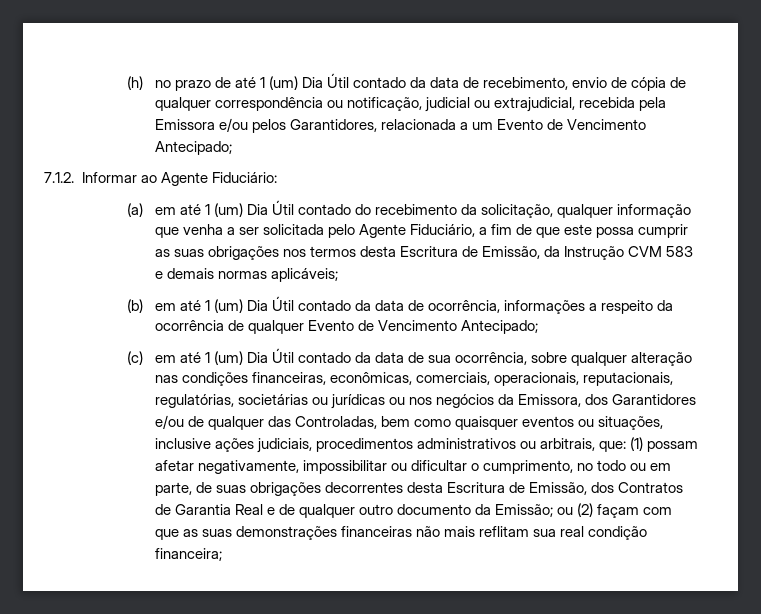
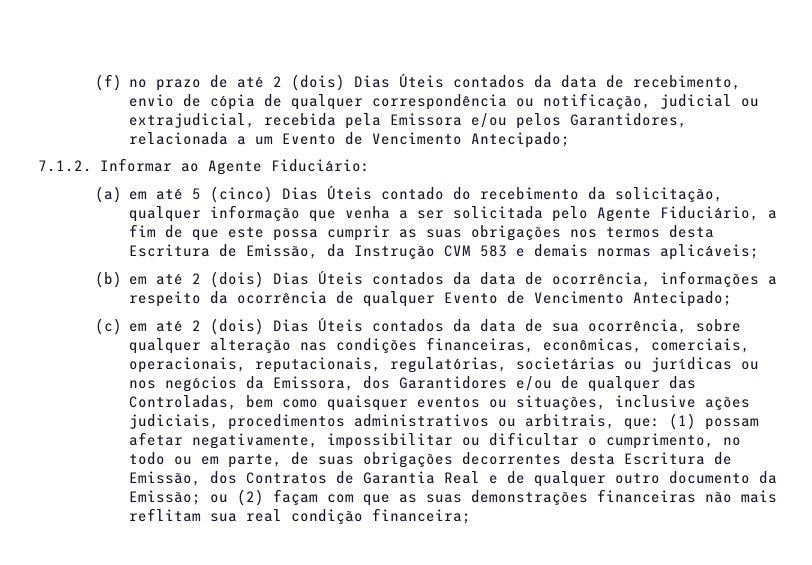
[126,76,143,90] (h) -> [94,74,122,91] (f)
[259,73,407,90] 1 (um) Dia Útil contado -> [273,73,526,91] 2 (dois) Dias Úteis contados
[204,200,294,217] 1 (um) Dia Útil -> [192,185,373,203] 5 (cinco) Dias Úteis
[204,296,351,313] 1 (um) Dia Útil contado -> [192,270,445,288] 2 (dois) Dias Úteis contados
[204,348,351,365] 1 (um) Dia Útil contado -> [192,317,445,335] 2 (dois) Dias Úteis contados

